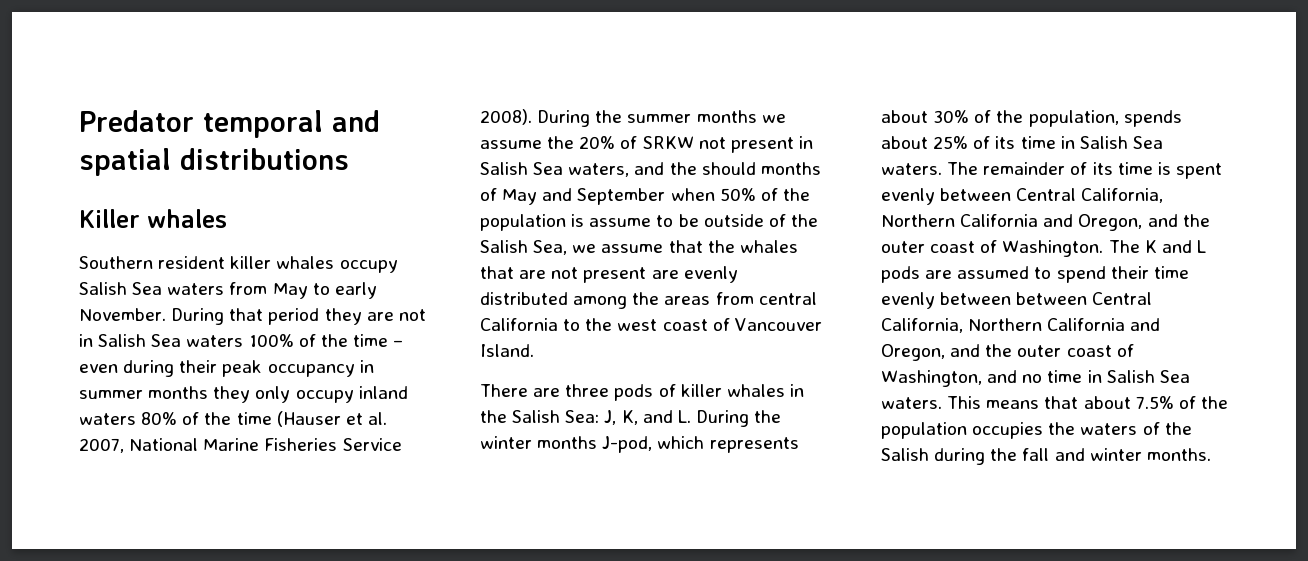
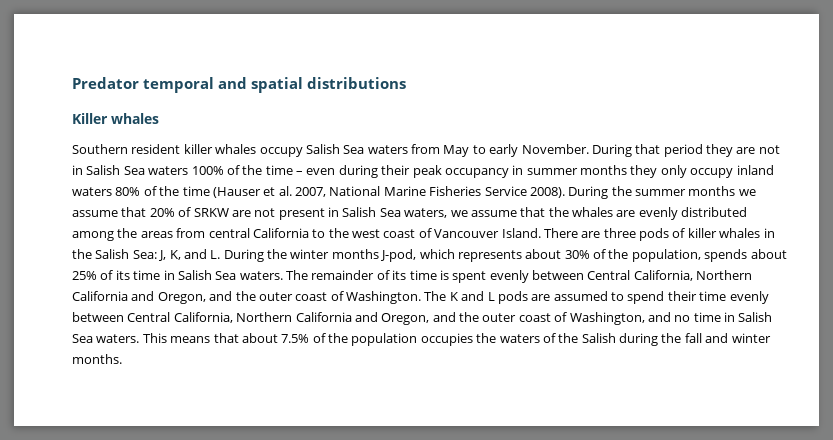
[547,136,575,149] the -> [121,207,147,217] that
(694, 142) none -> [231,210,251,217] are
[634,162,821,175] [480,188,810,205] [480,214,818,231] [480,240,568,255] and the should months of May and September when 50% of the population is assume to be outside of the Salish Sea, -> (448, 213) none
[480,266,647,283] that are not present -> (613, 212) none
(534, 350) // -> (541, 233) none
[1016,292,1088,305] between -> (124, 317) none

